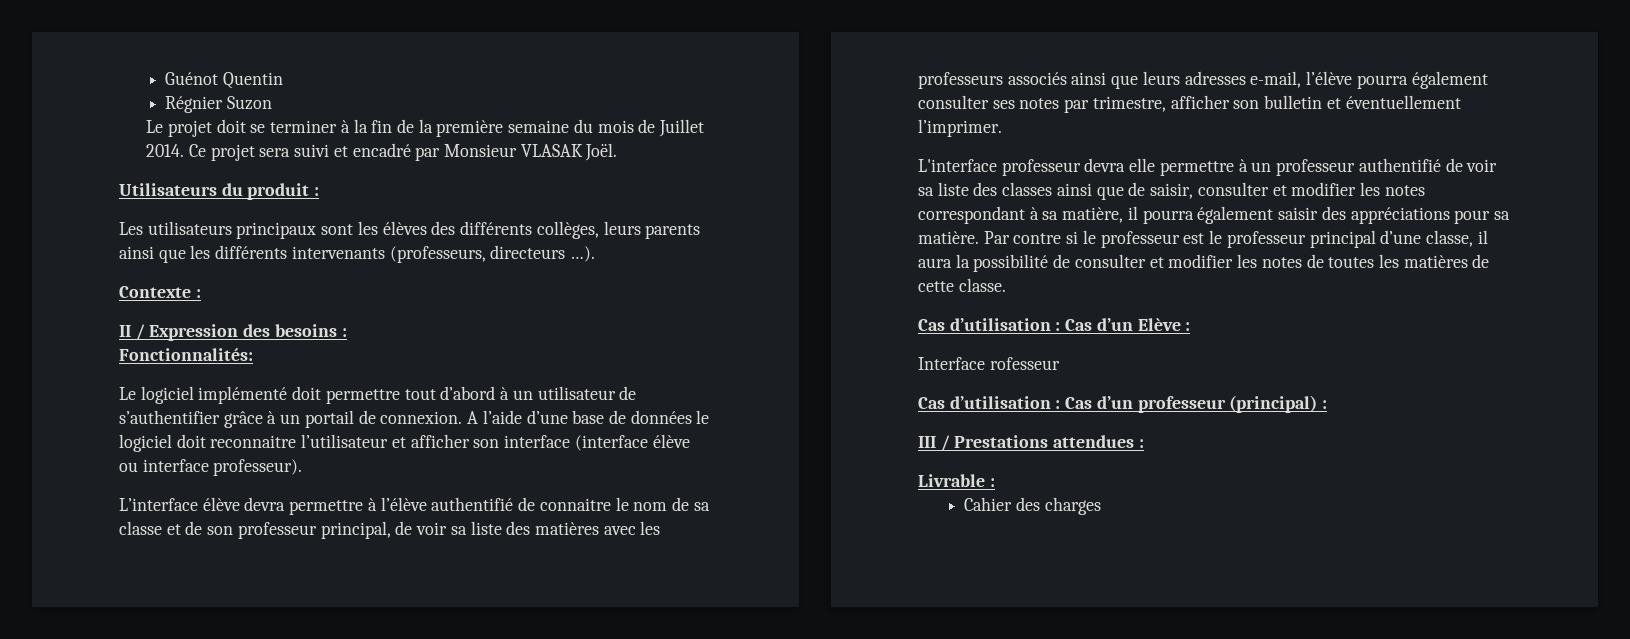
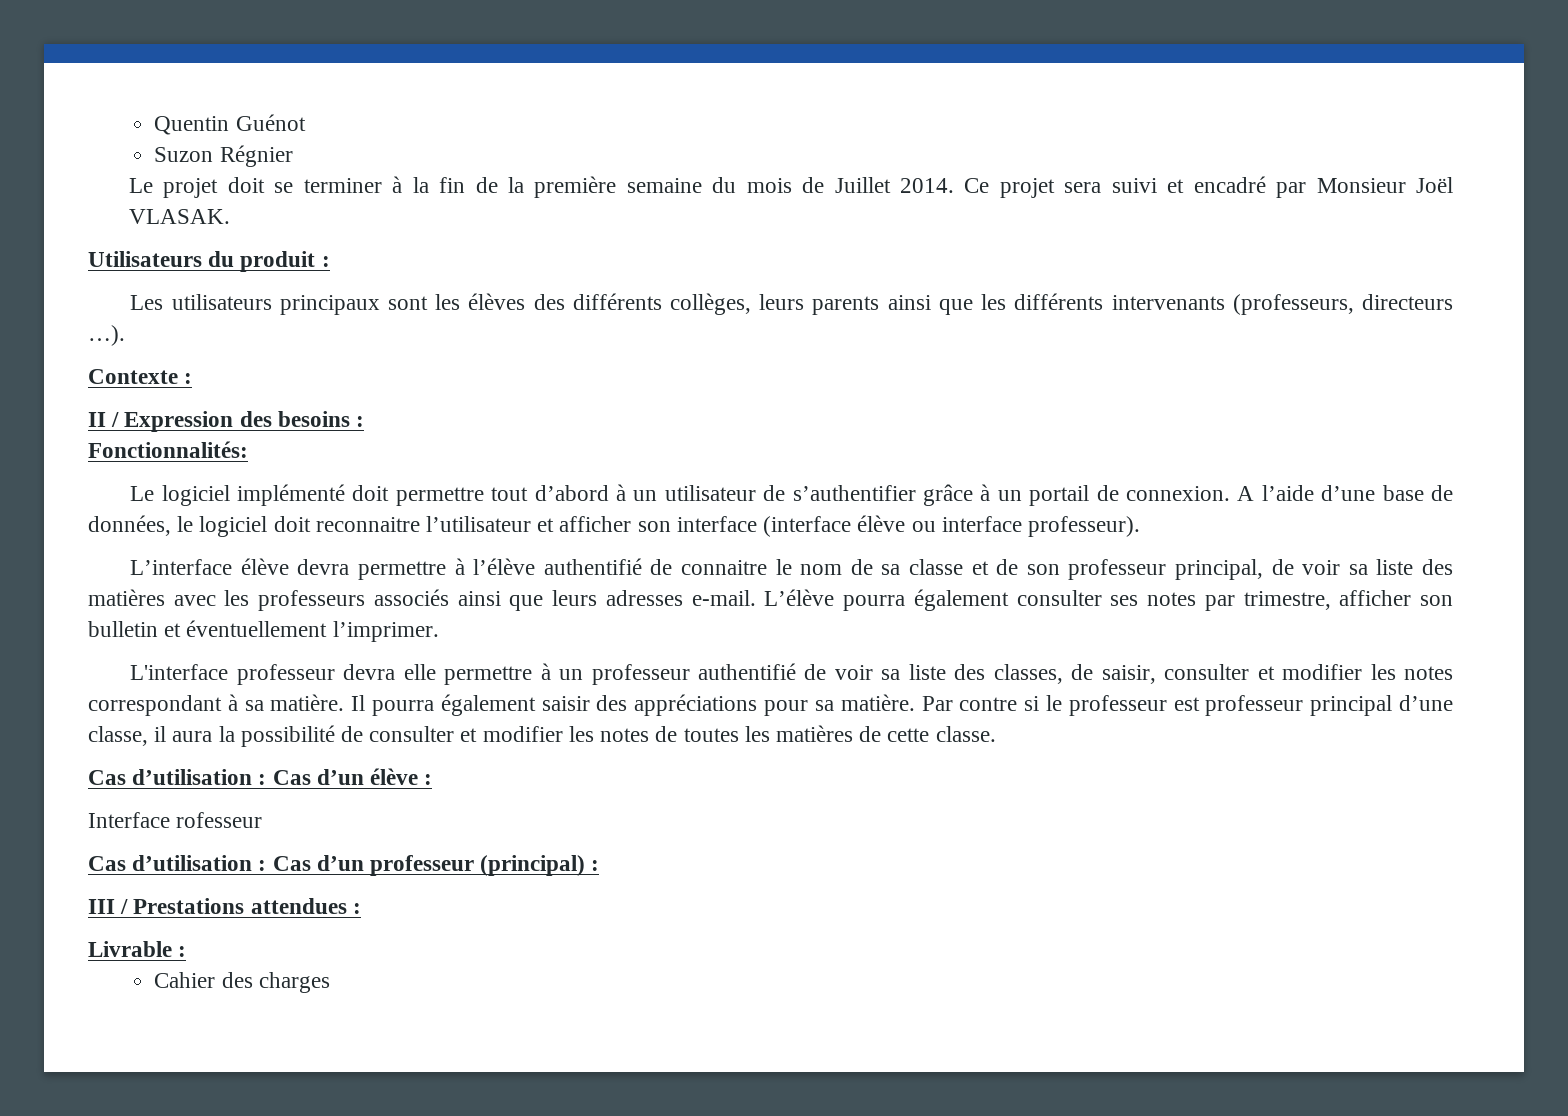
(165, 78) none -> [154,116,230,135] Quentin
[223,72,284,89] Quentin // -> [154,147,214,162] // Suzon
[227,96,273,110] Suzon -> (293, 156) none
[520,143,618,161] VLASAK Joël. -> [1416,177,1453,193] [128,209,230,224] Joël VLASAK.
[630,410,692,424] données -> [88,515,171,536] données,
[1250,71,1353,88] e-mail, l’élève -> [691,589,835,606] e-mail. L’élève
[1002,182,1124,200] classes ainsi que -> [993,664,1063,684] classes,
[1062,206,1138,223] matière, il -> [270,694,366,711] matière. Il
[1209,230,1223,244] le -> (1200, 704) none
[1137,318,1181,331] Elève -> [370,768,419,785] élève

